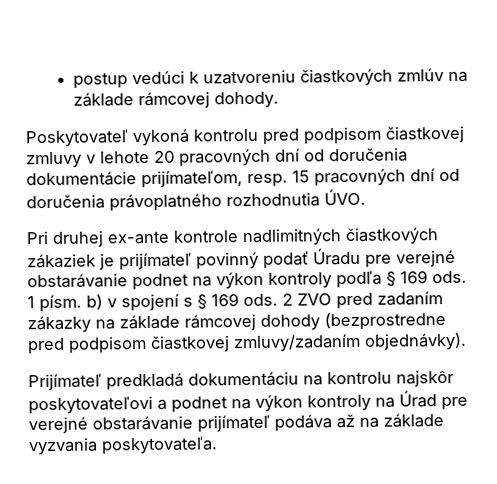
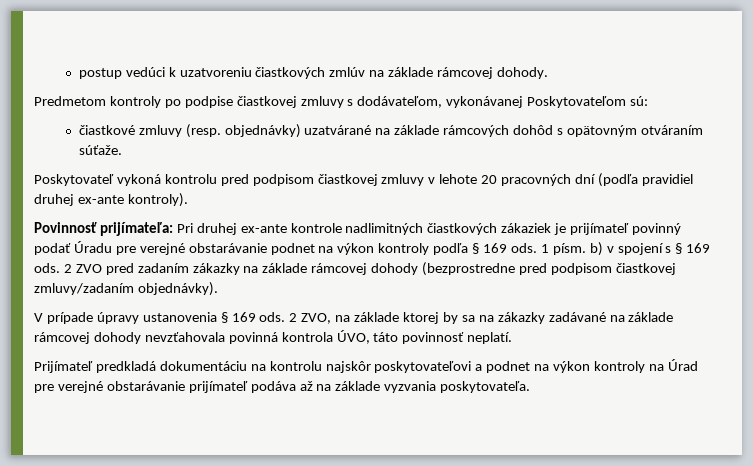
(280, 100) none -> [34,96,649,108] [78,124,703,138] [78,145,122,155] // Predmetom kontroly po podpise čiastkovej zmluvy s dodávateľom, vykonávanej Poskytovateľom sú: // čiastkové zmluvy (resp. objednávky) uzatvárané na základe rámcových dohôd s opätovným otváraním súťaže.
[304,147,408,163] [26,168,460,189] [26,188,366,212] od doručenia dokumentácie prijímateľom, resp. 15 pracovných dní od doručenia právoplatného rozhodnutia ÚVO. // -> [597,173,693,187] [34,193,188,207] [34,222,173,236] (podľa pravidiel druhej ex-ante kontroly). // Povinnosť prijímateľa:
(467, 341) none -> [34,312,674,324] [34,330,513,344] // V prípade úpravy ustanovenia § 169 ods. 2 ZVO, na základe ktorej by sa na zákazky zadávané na základe rámcovej dohody nevzťahovala povinná kontrola ÚVO, táto povinnosť neplatí.

